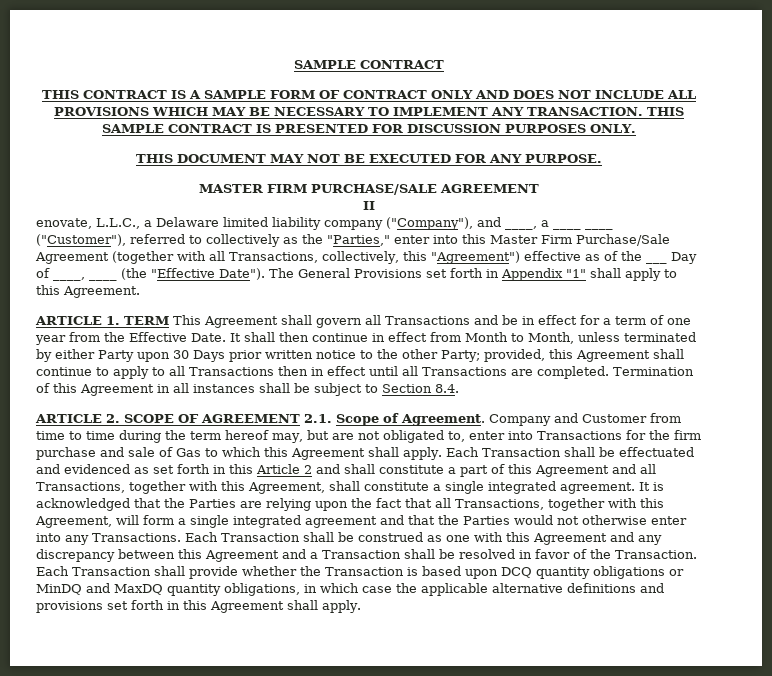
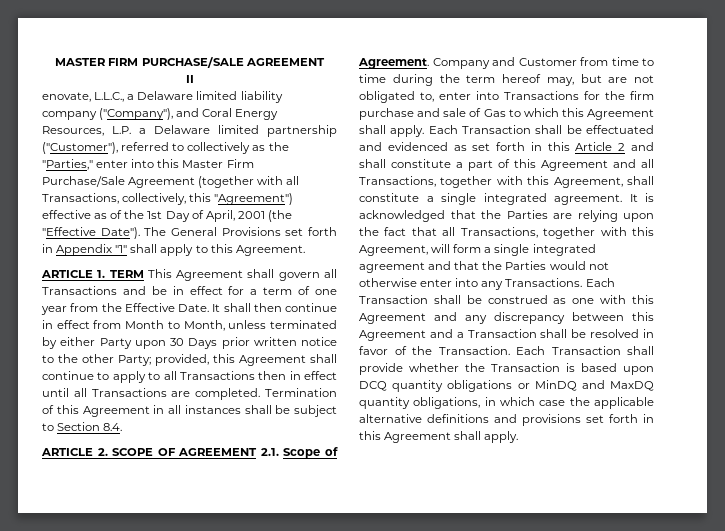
[294,60,444,69] [42,90,696,99] [54,107,684,116] [102,124,637,133] [136,154,602,163] SAMPLE CONTRACT // THIS CONTRACT IS A SAMPLE FORM OF CONTRACT ONLY AND DOES NOT INCLUDE ALL PROVISIONS WHICH MAY BE NECESSARY TO IMPLEMENT ANY TRANSACTION. THIS SAMPLE CONTRACT IS PRESENTED FOR DISCUSSION PURPOSES ONLY. // THIS DOCUMENT MAY NOT BE EXECUTED FOR ANY PURPOSE. // -> (55, 62) none
[505,220,549,230] [553,227,613,230] ____, a ____ ____ -> [202,108,279,120] [42,125,337,137] Coral Energy Resources, L.P. a Delaware limited partnership
[645,261,667,264] ___ -> [147,211,163,219] 1st
[53,277,117,281] ____, ____ -> [205,210,265,222] April, 2001

